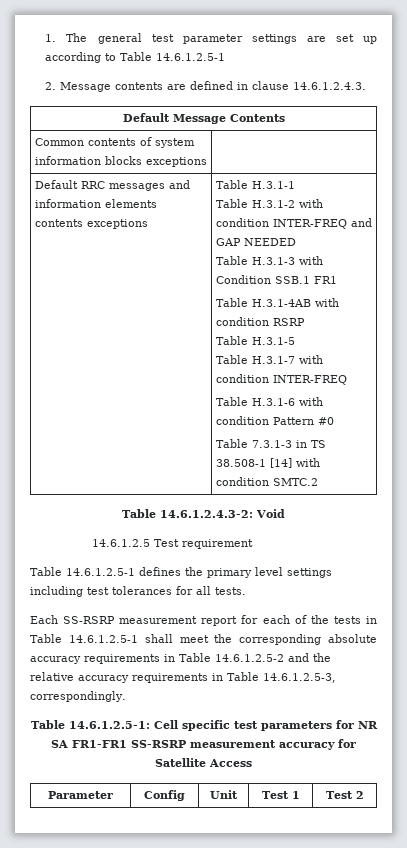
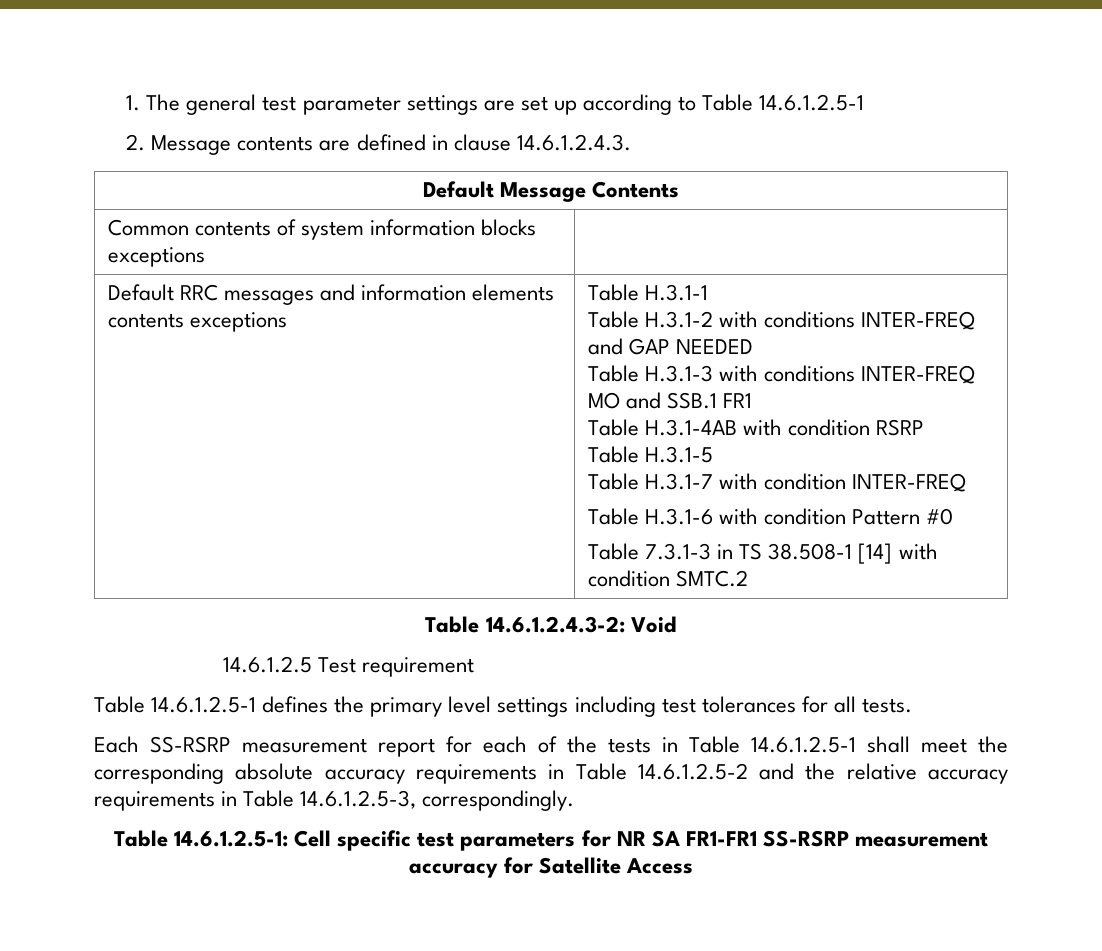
[215,218,269,227] condition -> [764,311,856,328] conditions
[215,275,271,284] Condition -> [764,365,976,384] [588,392,662,409] conditions INTER-FREQ MO and
[48,791,113,799] [144,790,185,801] [210,790,238,799] [261,791,300,799] [325,791,364,799] // Parameter | Config | Unit | Test 1 | Test 2 -> (694, 866) none

